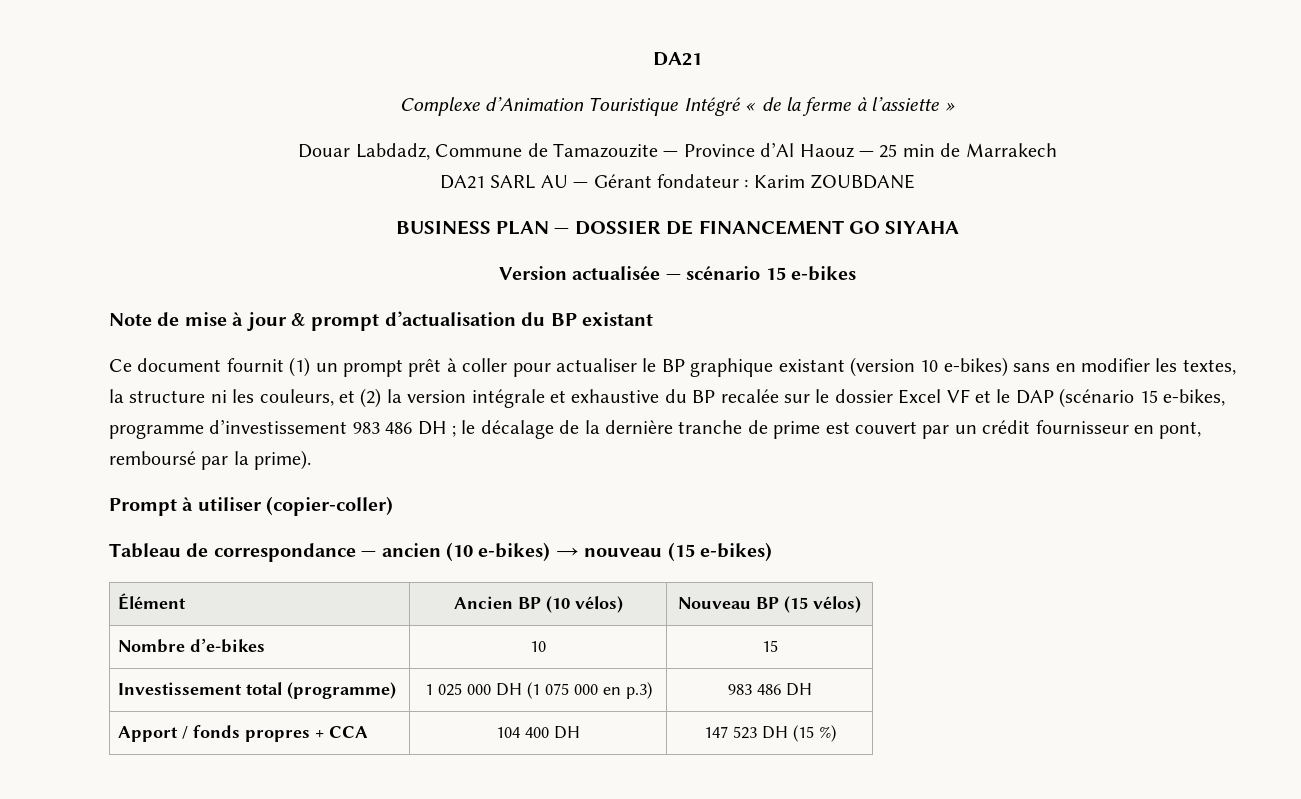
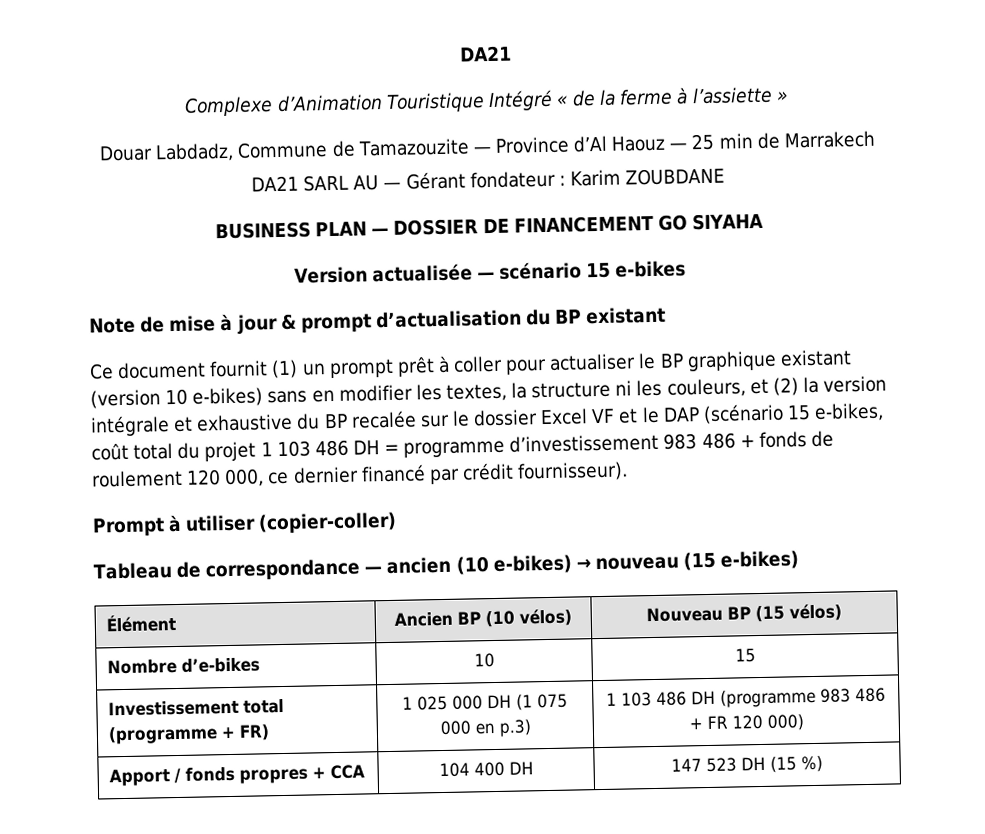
[109,419,1202,439] [109,450,312,470] programme d’investissement 983 486 DH ; le décalage de la dernière tranche de prime est couvert par un crédit fournisseur en pont, remboursé par la prime). -> [91,430,834,462] [91,461,629,488] coût total du projet 1 103 486 DH = programme d’investissement 983 486 + fonds de roulement 120 000, ce dernier financé par crédit fournisseur).
[287,682,397,699] (programme) -> [108,724,271,745] (programme + FR)
[727,683,812,696] 983 486 DH -> [606,687,886,708] [688,714,804,731] 1 103 486 DH (programme 983 486 + FR 120 000)

